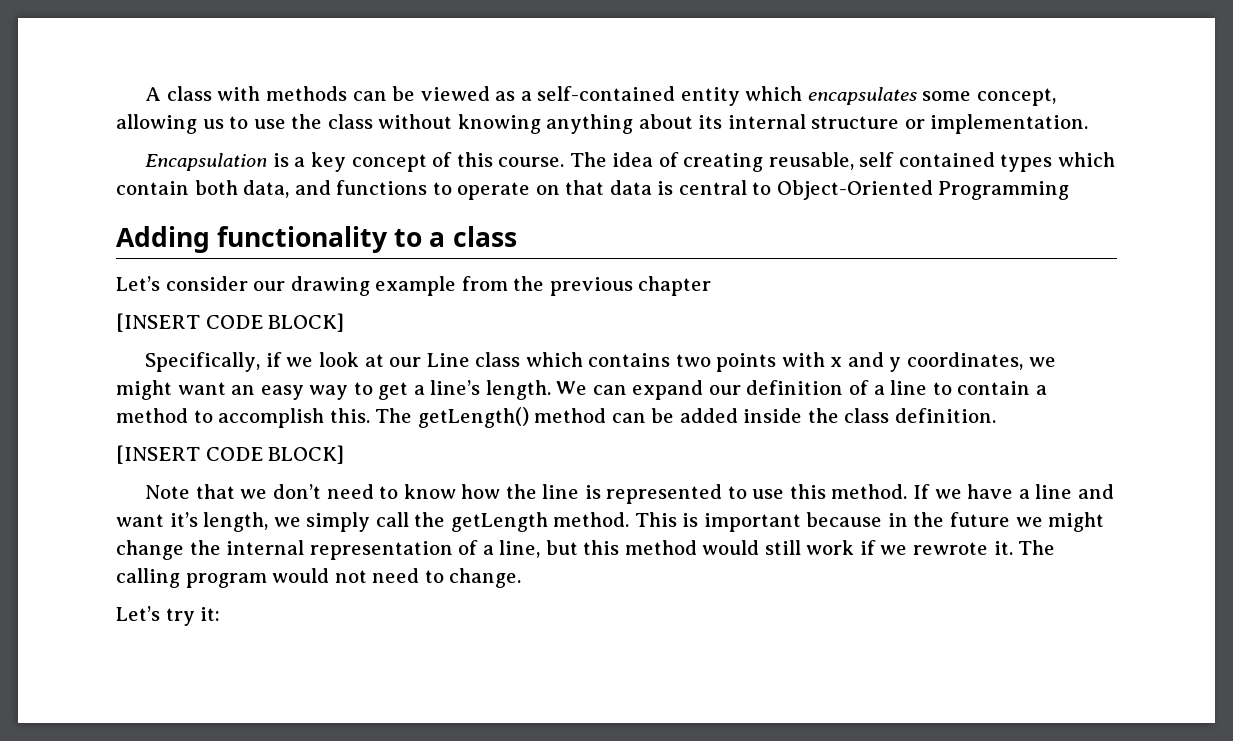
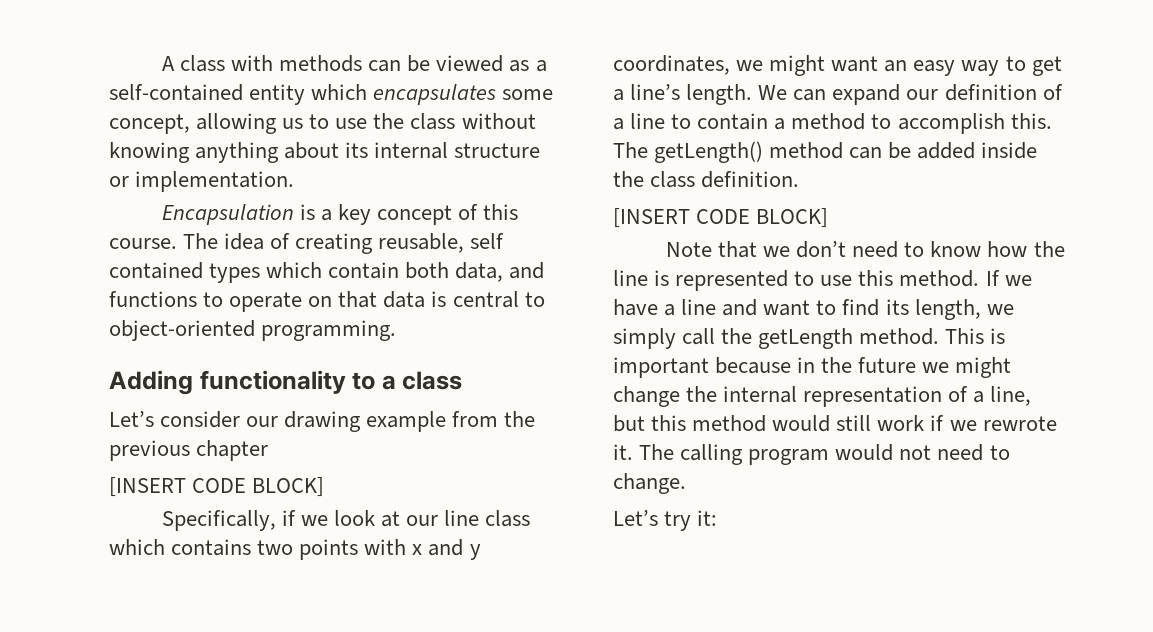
[776,180,1070,200] Object-Oriented Programming -> [109,320,397,341] object-oriented programming.
[426,353,470,367] Line -> [444,510,480,526] line
[169,512,198,527] it’s -> [816,299,909,316] to find its

